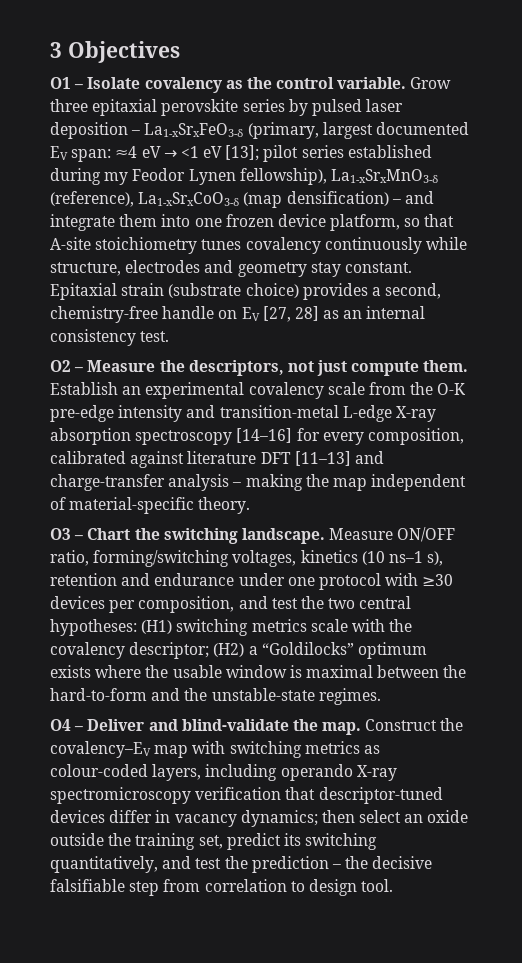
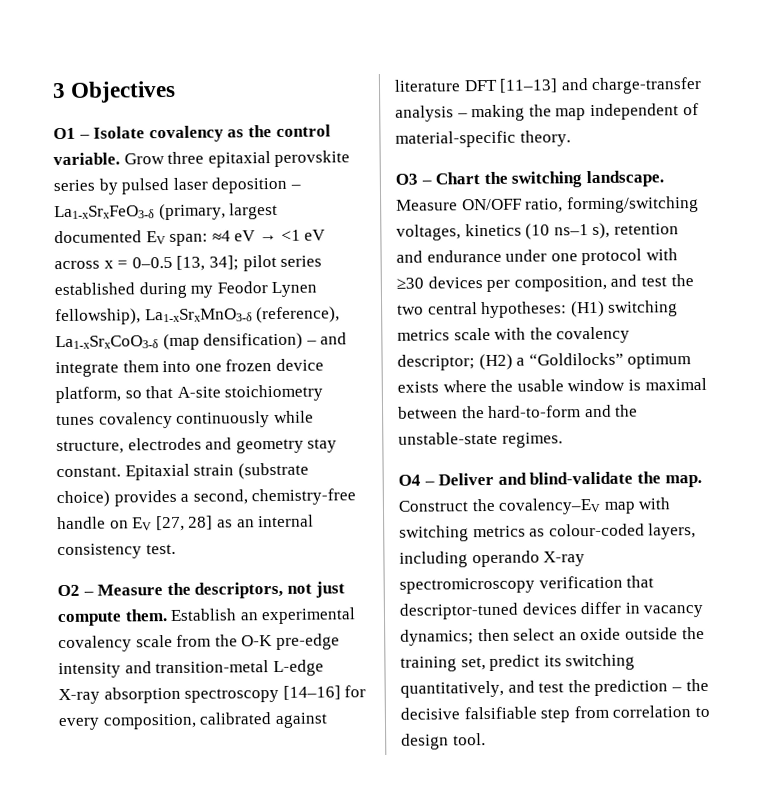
[225,145,260,161] [13]; -> [54,255,239,271] across x = 0–0.5 [13, 34];

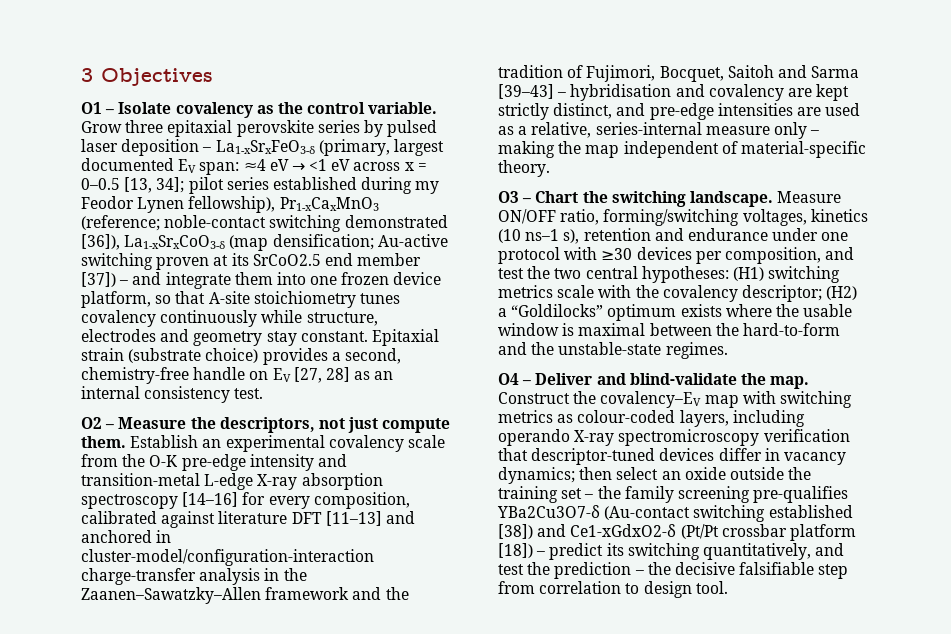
[144,306,341,324] [55,332,304,351] La1-xSrxMnO3-δ (reference), La1-xSrxCoO3-δ (map densification) -> [279,197,379,211] [81,215,448,232] [81,234,448,251] [81,253,422,270] [81,272,116,287] Pr1-xCaxMnO3 (reference; noble-contact switching demonstrated [36]), La1-xSrxCoO3-δ (map densification; Au-active switching proven at its SrCoO2.5 end member [37])
[591,76,703,95] [395,105,454,122] charge-transfer analysis -> [81,530,172,543] [81,549,374,566] [81,568,307,585] [81,587,409,604] [498,65,860,82] [498,84,850,101] [498,103,861,120] [498,122,807,139] anchored in cluster-model/configuration-interaction charge-transfer analysis in the Zaanen–Sawatzky–Allen framework and the tradition of Fujimori, Bocquet, Saitoh and Sarma [39–43] – hybridisation and covalency are kept strictly distinct, and pre-edge intensities are used as a relative, series-internal measure only
[460,657,486,671] set, -> [561,486,849,503] [497,505,853,522] [498,524,856,541] [498,543,546,558] set – the family screening pre-qualifies YBa2Cu3O7-δ (Au-contact switching established [38]) and Ce1-xGdxO2-δ (Pt/Pt crossbar platform [18]) –

